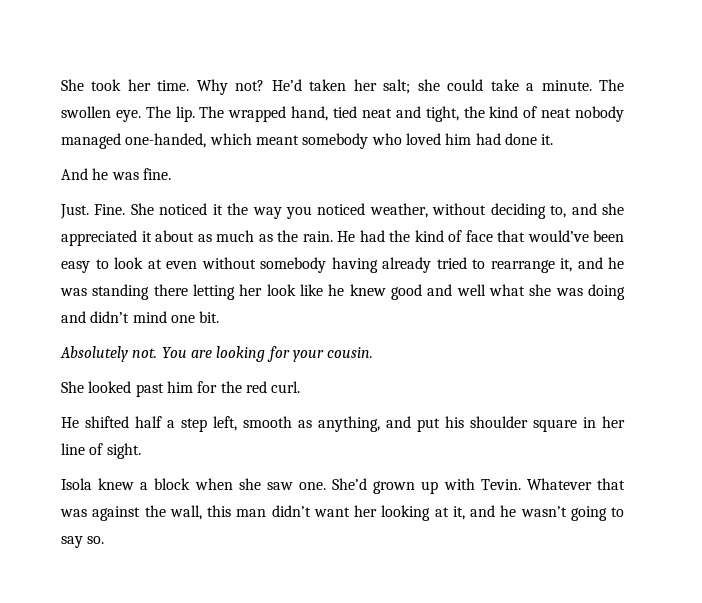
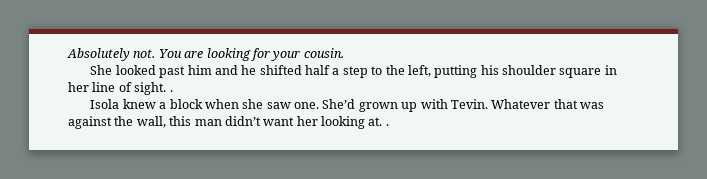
[61,79,625,95] [61,106,625,122] [61,133,554,149] [61,168,171,180] [60,203,625,219] [61,230,624,246] [61,257,624,273] [60,284,625,300] [61,311,220,323] She took her time. Why not? He’d taken her salt; she could take a minute. The swollen eye. The lip. The wrapped hand, tied neat and tight, the kind of neat nobody managed one-handed, which meant somebody who loved him had done it. // And he was fine. // Just. Fine. She noticed it the way you noticed weather, without deciding to, and she appreciated it about as much as the rain. He had the kind of face that would’ve been easy to look at even without somebody having already tried to rearrange it, and he was standing there letting her look like he knew good and well what she was doing and didn’t mind one bit. // -> (67, 54) none
[197,381,301,393] [61,416,440,432] for the red curl. // He shifted half a step left, smooth as anything, and put -> [214,65,478,78] and he shifted half a step to the left, putting
(141, 451) none -> [169,90,173,92] .
[434,505,624,521] [61,536,105,548] at it, and he wasn’t going to say so. -> [368,117,389,126] at. .

